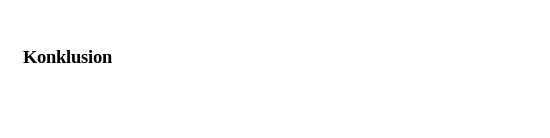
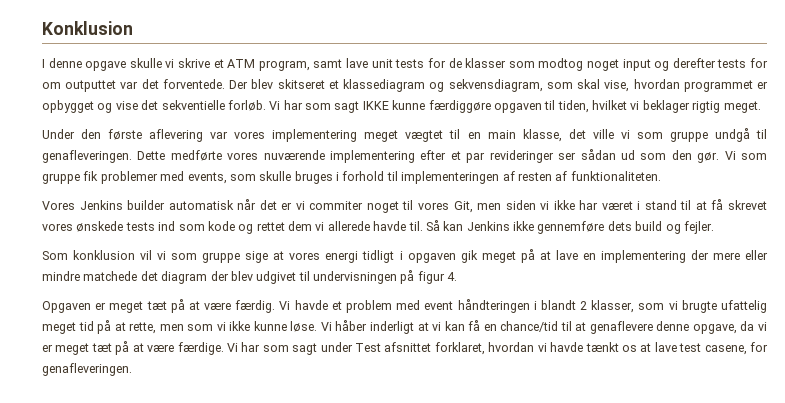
(113, 56) none -> [42,58,768,71] [42,79,769,92] [42,100,761,113] [42,128,768,142] [42,149,767,163] [42,171,661,184] [42,199,767,213] [42,220,714,234] [42,249,768,263] [42,270,458,284] [42,299,767,313] [42,320,768,334] [42,341,768,355] [42,363,132,376] // I denne opgave skulle vi skrive et ATM program, samt lave unit tests for de klasser som modtog noget input og derefter tests for om outputtet var det forventede. Der blev skitseret et klassediagram og sekvensdiagram, som skal vise, hvordan programmet er opbygget og vise det sekventielle forløb. Vi har som sagt IKKE kunne færdiggøre opgaven til tiden, hvilket vi beklager rigtig meget. // Under den første aflevering var vores implementering meget vægtet til en main klasse, det ville vi som gruppe undgå til genafleveringen. Dette medførte vores nuværende implementering efter et par revideringer ser sådan ud som den gør. Vi som gruppe fik problemer med events, som skulle bruges i forhold til implementeringen af resten af funktionaliteten. // Vores Jenkins builder automatisk når det er vi commiter noget til vores Git, men siden vi ikke har været i stand til at få skrevet vores ønskede tests ind som kode og rettet dem vi allerede havde til. Så kan Jenkins ikke gennemføre dets build og fejler. // Som konklusion vil vi som gruppe sige at vores energi tidligt i opgaven gik meget på at lave en implementering der mere eller mindre matchede det diagram der blev udgivet til undervisningen på figur 4. // Opgaven er meget tæt på at være færdig. Vi havde et problem med event håndteringen i blandt 2 klasser, som vi brugte ufattelig meget tid på at rette, men som vi ikke kunne løse. Vi håber inderligt at vi kan få en chance/tid til at genaflevere denne opgave, da vi er meget tæt på at være færdige. Vi har som sagt under Test afsnittet forklaret, hvordan vi havde tænkt os at lave test casene, for genafleveringen.

